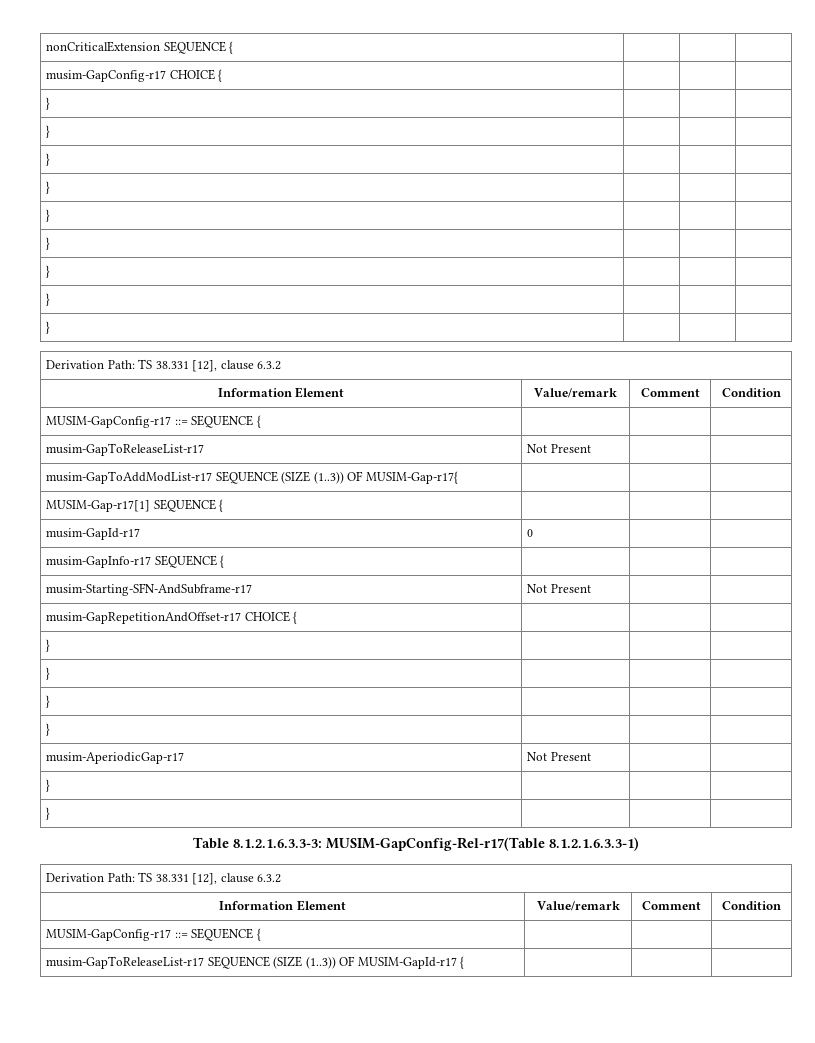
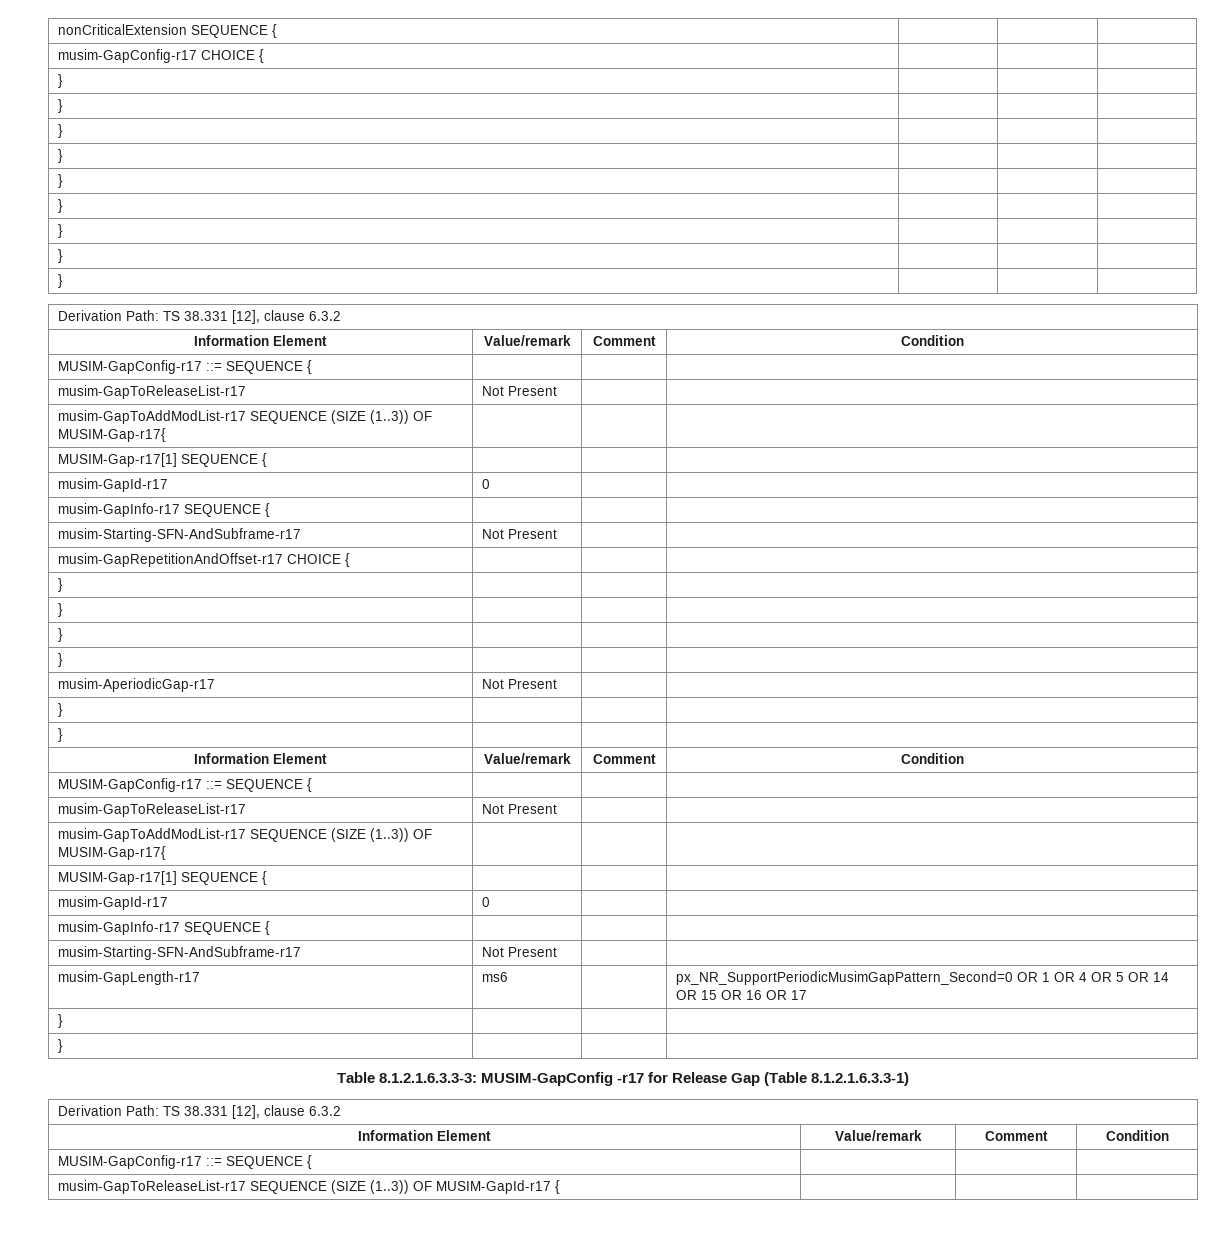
[193,837,545,851] // Table 8.1.2.1.6.3.3-3: MUSIM-GapConfig-Rel-r17(Table -> [194,753,327,764] [483,753,571,764] [592,754,656,764] [900,753,964,764] [58,778,313,792] [58,803,247,817] [482,804,558,814] [58,828,433,842] [58,846,167,860] [58,871,268,885] [58,896,169,910] [482,897,491,907] [58,921,271,935] [58,946,302,960] [482,947,558,957] [58,971,201,985] [482,972,509,982] [676,971,1170,985] [676,990,808,1000] [58,1014,64,1028] [58,1039,64,1053] [336,1072,808,1086] // Information Element | Value/remark | Comment | Condition // MUSIM-GapConfig-r17 ::= SEQUENCE { | | | // musim-GapToReleaseList-r17 | Not Present | | // musim-GapToAddModList-r17 SEQUENCE (SIZE (1..3)) OF MUSIM-Gap-r17{ | | | // MUSIM-Gap-r17[1] SEQUENCE { | | | // musim-GapId-r17 | 0 | | // musim-GapInfo-r17 SEQUENCE { | | | // musim-Starting-SFN-AndSubframe-r17 | Not Present | | // musim-GapLength-r17 | ms6 | | px_NR_SupportPeriodicMusimGapPattern_Second=0 OR 1 OR 4 OR 5 OR 14 OR 15 OR 16 OR 17 // } | | | // } | | | // Table 8.1.2.1.6.3.3-3: MUSIM-GapConfig -r17 for Release Gap (Table

